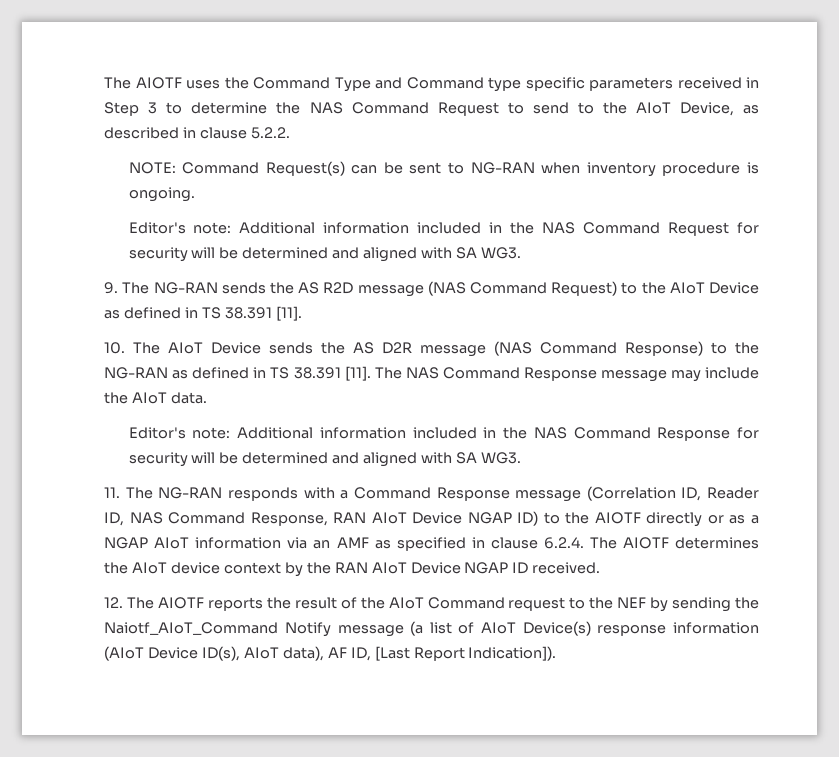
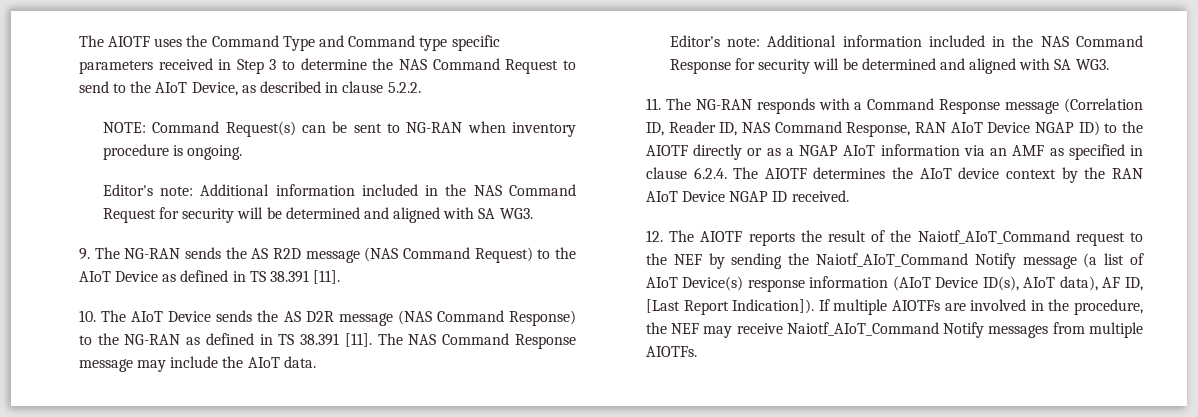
[388,597,505,609] AIoT Command -> [917,230,1070,244] Naiotf_AIoT_Command
(557, 653) none -> [818,299,1143,315] [645,322,1143,338] [645,346,697,357] If multiple AIOTFs are involved in the procedure, the NEF may receive Naiotf_AIoT_Command Notify messages from multiple AIOTFs.

